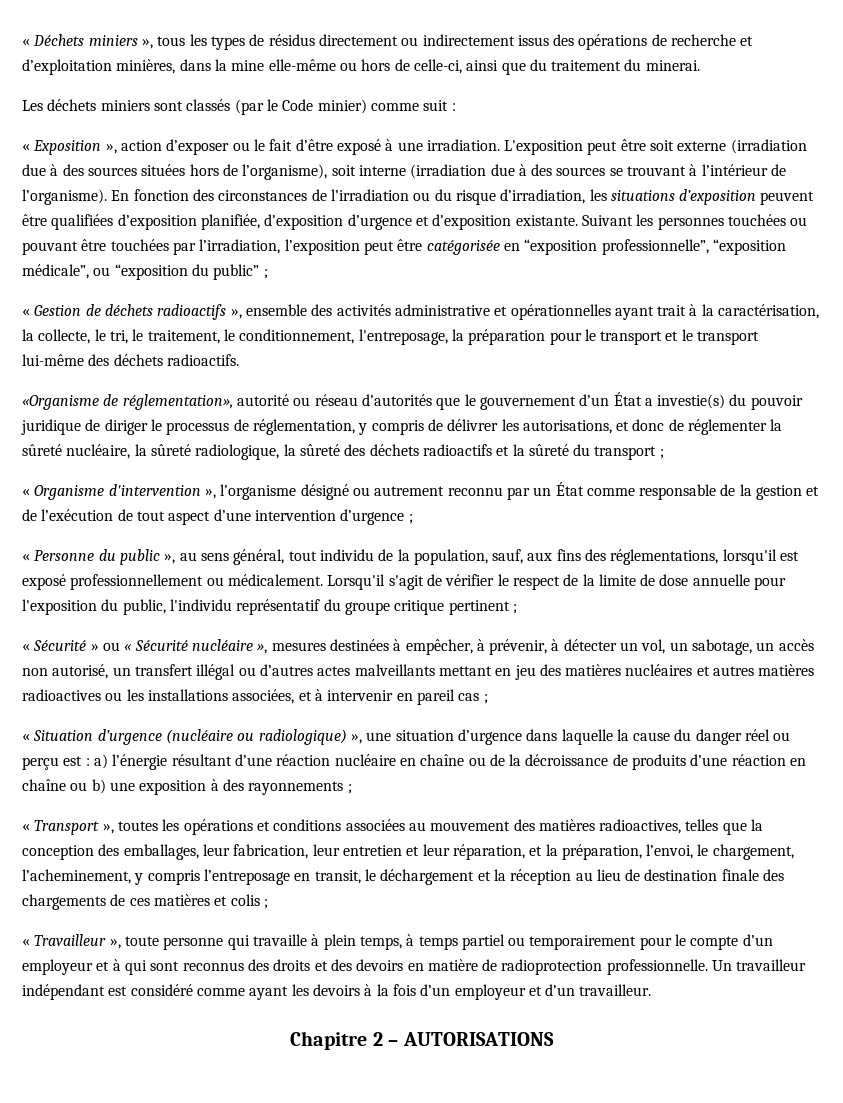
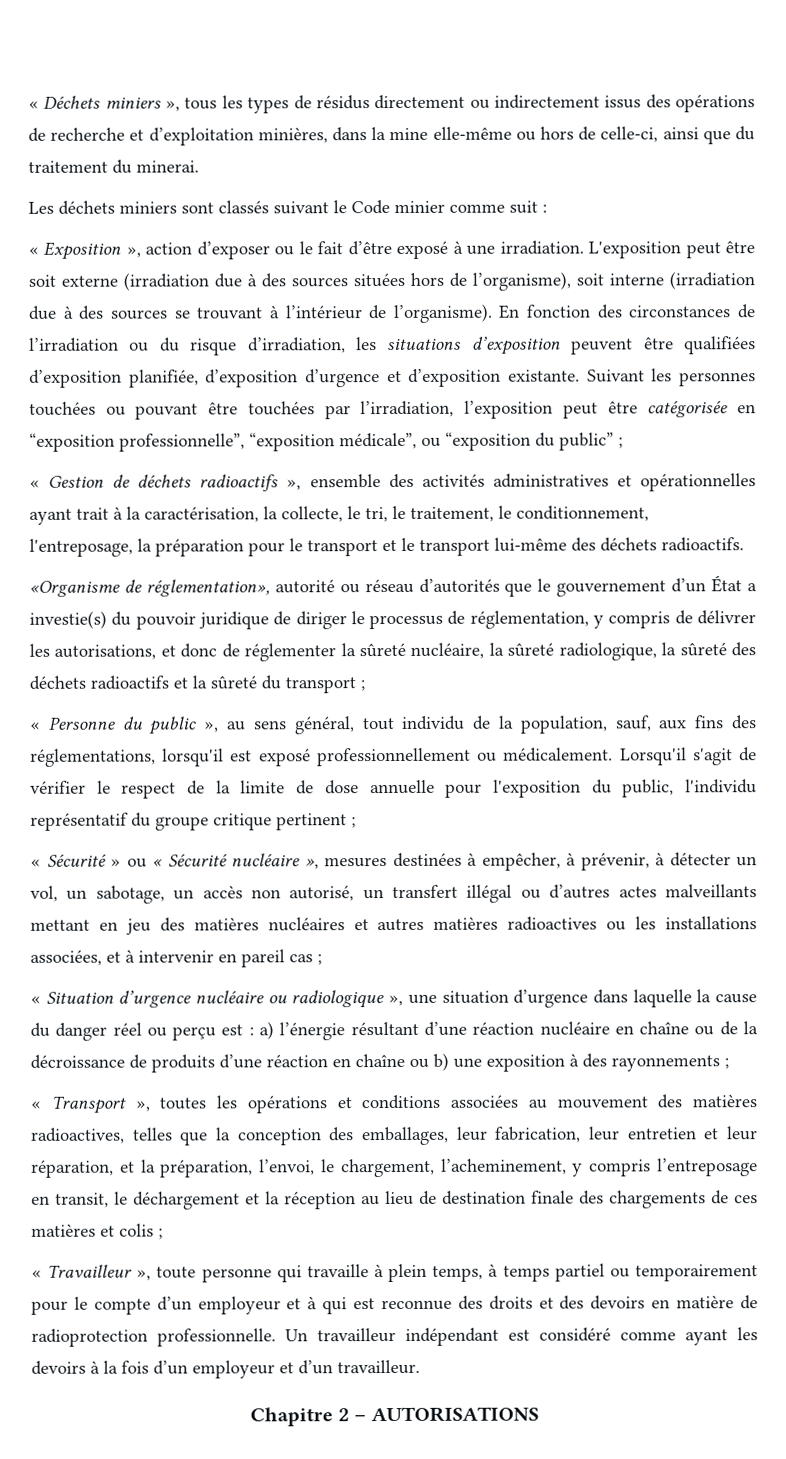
[234,99,264,115] (par -> [273,201,329,215] suivant
[317,99,367,114] minier) -> [394,200,445,213] minier
[394,304,490,316] administrative -> [492,473,609,488] administratives
[22,482,820,500] [22,509,413,525] // « Organisme d'intervention », l’organisme désigné ou autrement reconnu par un État comme responsable de la gestion et de l’exécution de tout aspect d’une intervention d’urgence ; -> (365, 686) none
[165,729,347,745] (nucléaire ou radiologique) -> [195,990,385,1009] nucléaire ou radiologique
[150,961,244,971] sont reconnus -> [353,1298,452,1311] est reconnue

